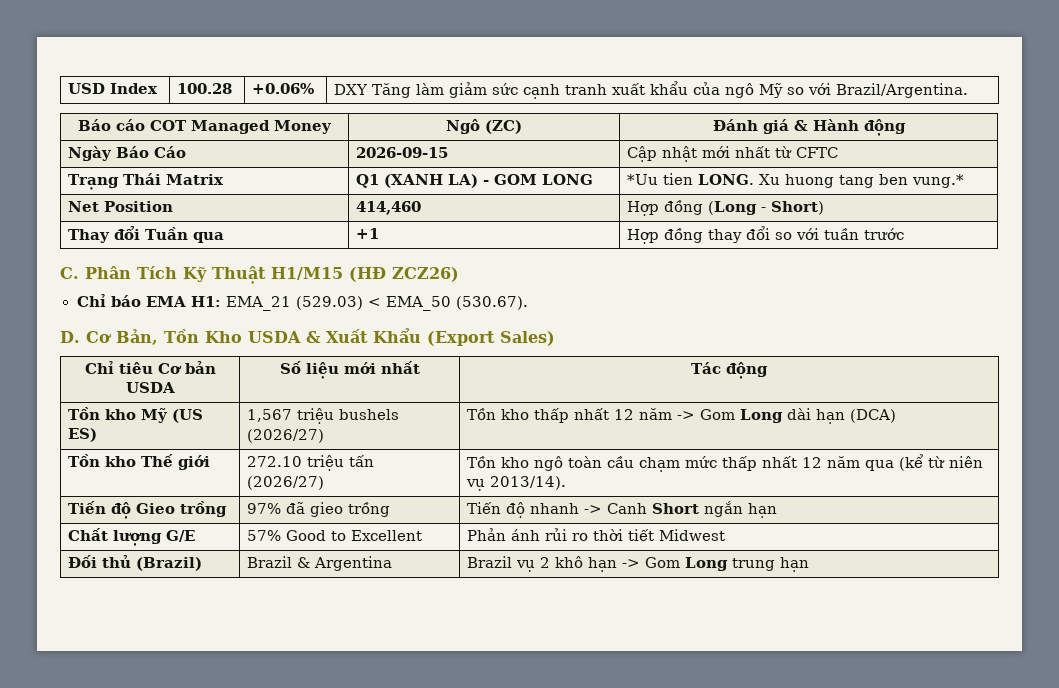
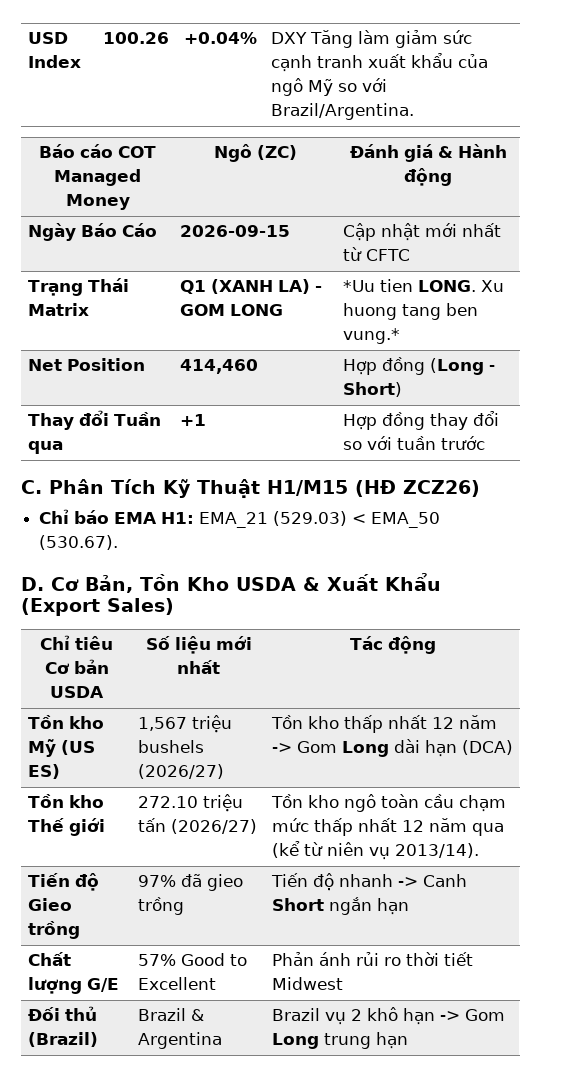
[177,83,233,94] [252,83,315,94] 100.28 | +0.06% -> [102,32,169,44] [183,32,257,44] 100.26 | +0.04%

